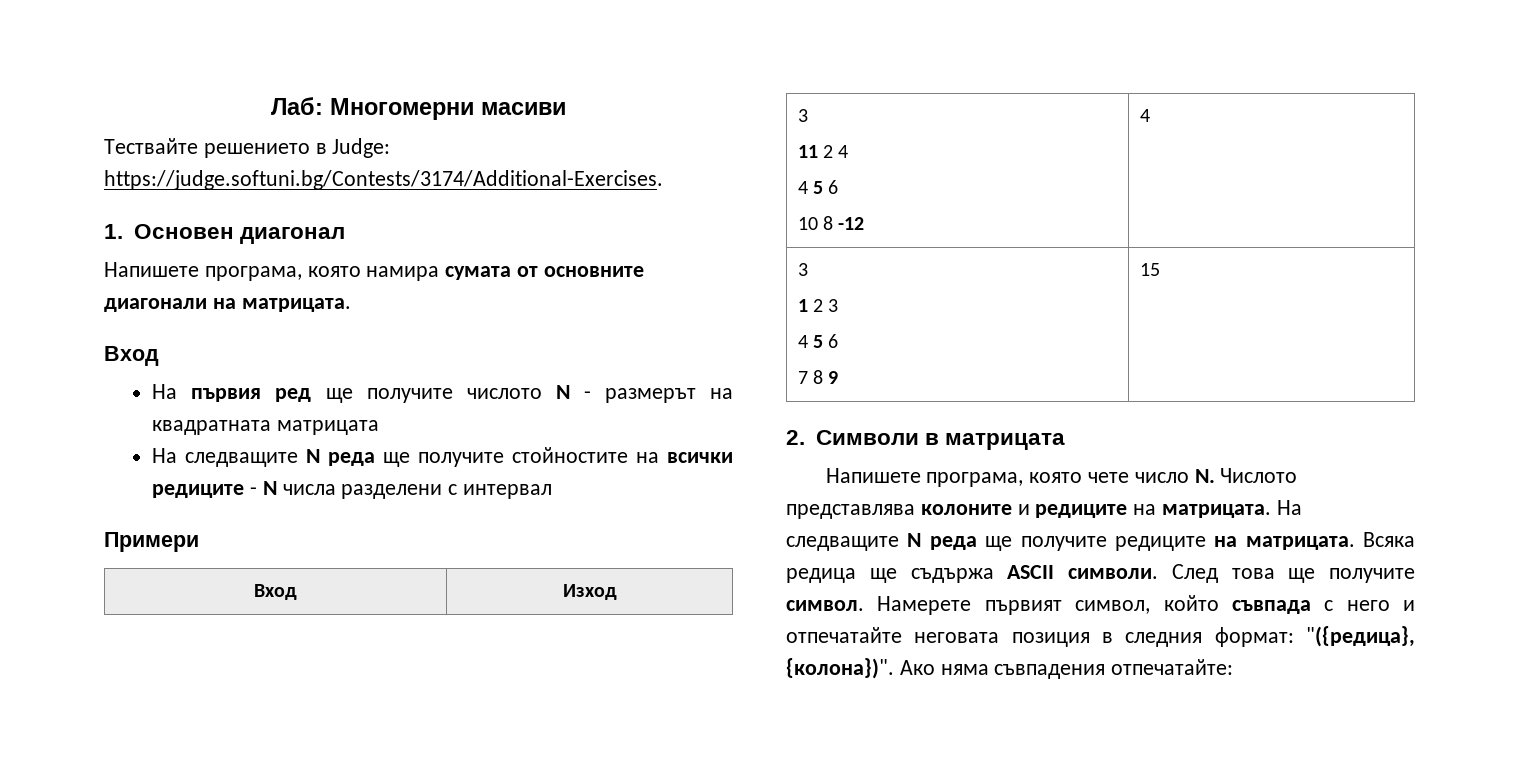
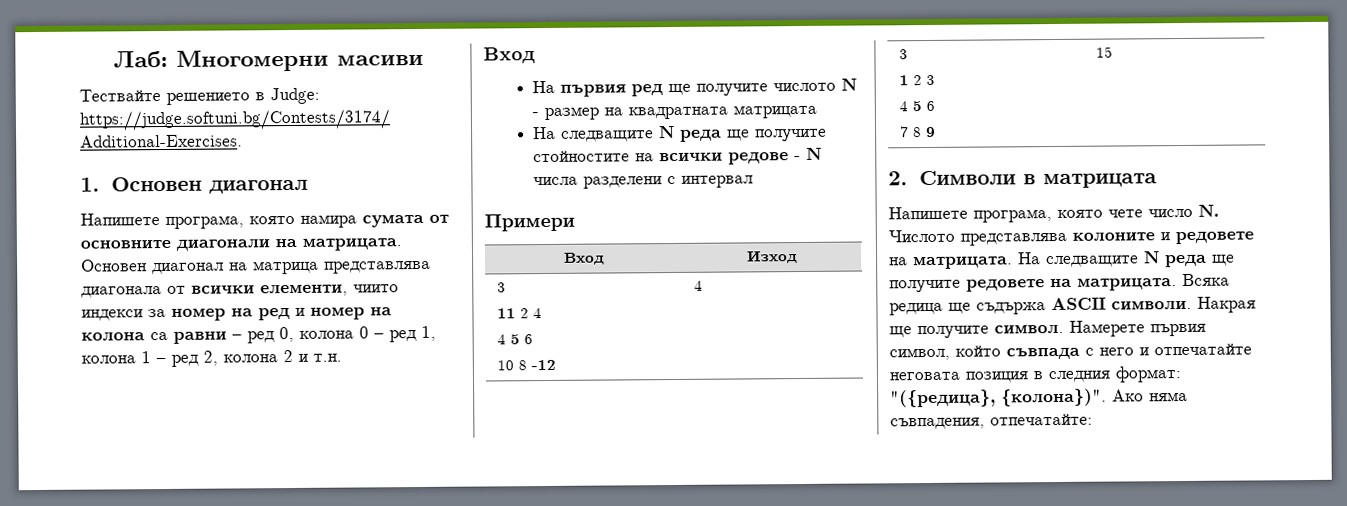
(351, 305) none -> [81,259,431,275] [81,284,399,298] [81,307,392,321] [81,325,436,344] [81,349,342,367] Основен диагонал на матрица представлява диагонала от всички елементи, чиито индекси за номер на ред и номер на колона са равни – ред 0, колона 0 – ред 1, колона 1 – ред 2, колона 2 и т.н.
[604,388,696,403] размерът -> [544,106,600,121] размер
[152,484,245,498] редиците -> [728,152,790,165] редове
[1035,504,1128,518] редиците -> [1175,231,1254,245] редовете
[1114,536,1206,551] редиците -> [966,279,1045,292] редовете
[1171,564,1275,583] След това -> [1197,296,1256,313] Накрая
[984,600,1062,615] първият -> [1150,323,1206,337] първия
[994,664,1106,679] съвпадения -> [890,417,985,430] съвпадения,

